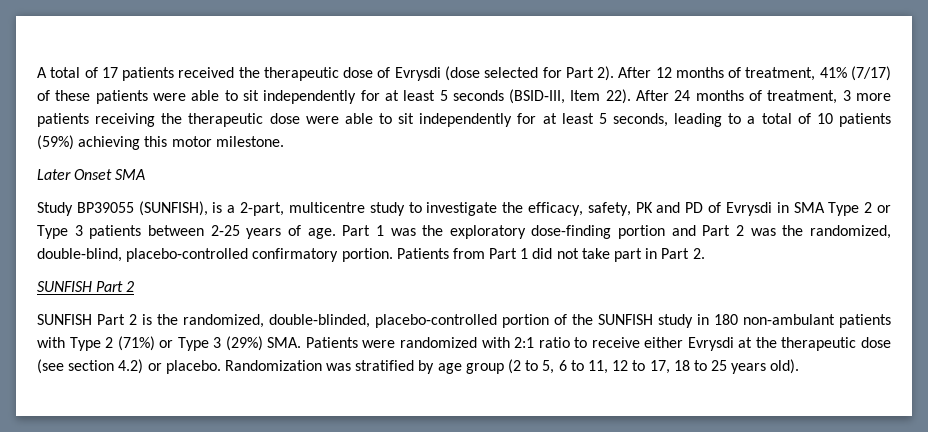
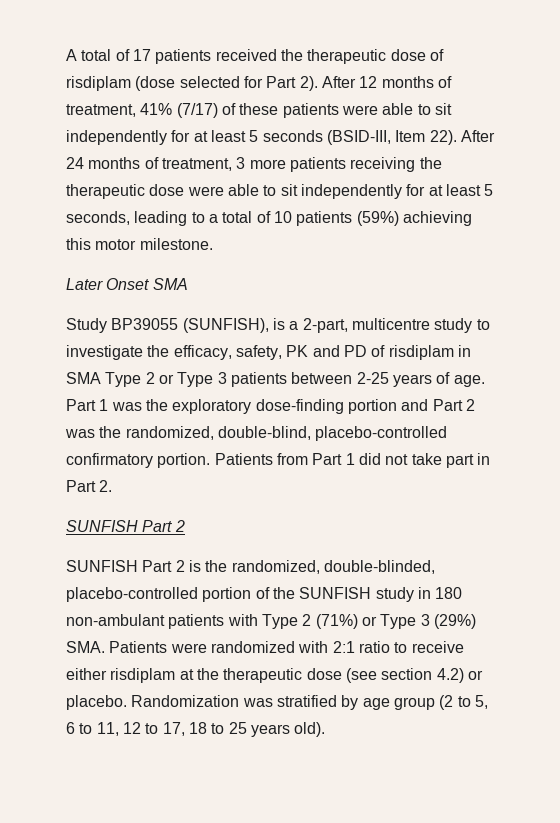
[394,67,441,81] Evrysdi -> [66,76,131,91] risdiplam
[725,202,772,216] Evrysdi -> [388,345,454,360] risdiplam
[687,337,734,351] Evrysdi -> [110,668,176,683] risdiplam

